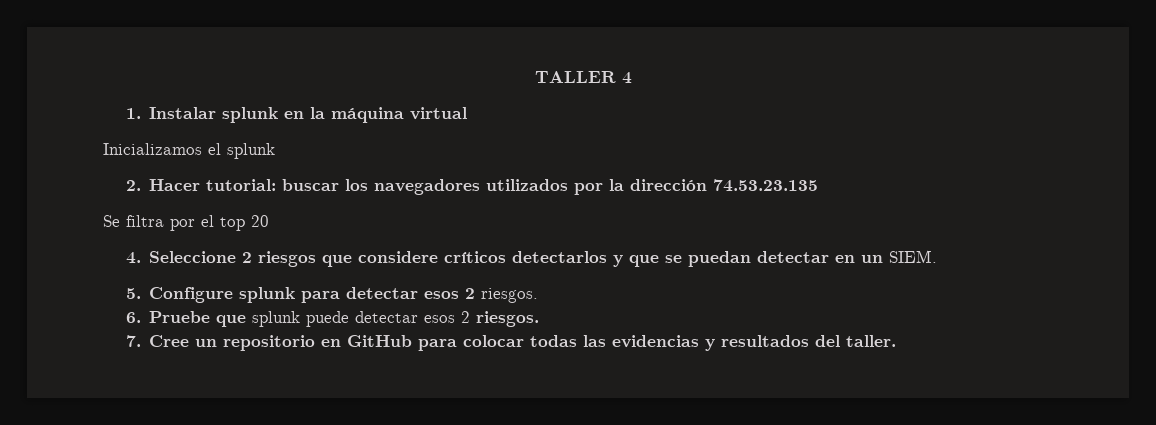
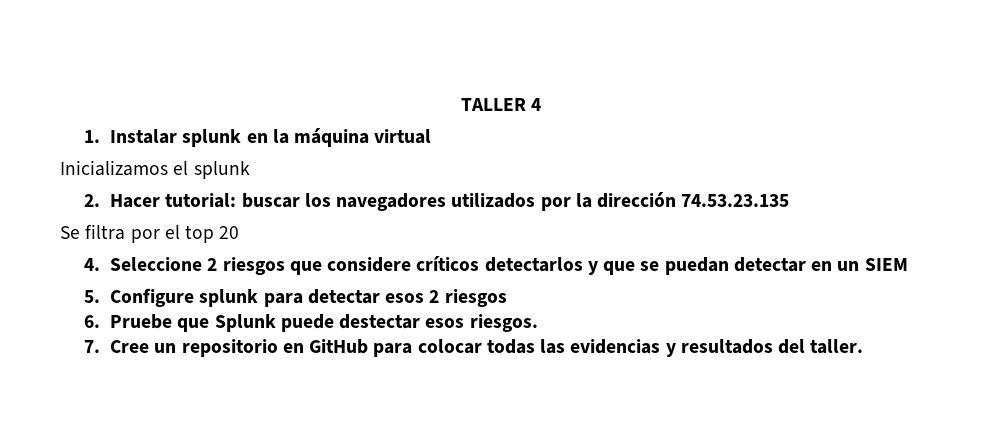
[888,250,937,263] SIEM. -> [864,258,908,271] SIEM
[480,288,538,303] riesgos. -> [444,289,507,307] riesgos
[251,311,470,327] splunk puede detectar esos 2 -> [214,314,465,332] Splunk puede destectar esos

